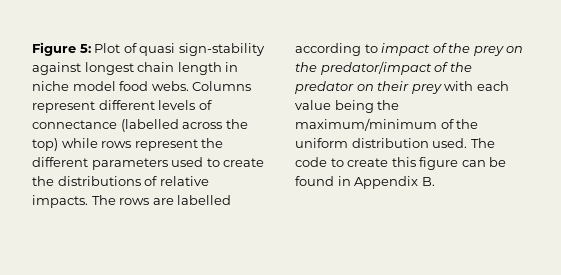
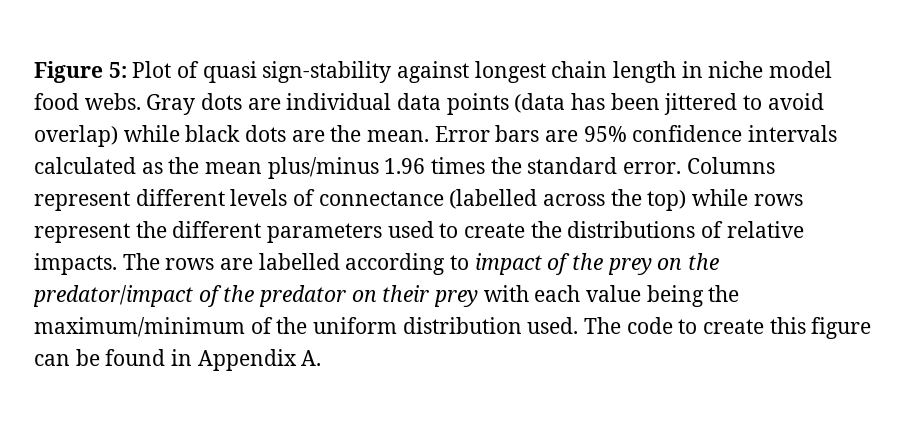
(189, 86) none -> [146,93,824,115] [34,125,838,147] [34,157,682,179] Gray dots are individual data points (data has been jittered to avoid overlap) while black dots are the mean. Error bars are 95% confidence intervals calculated as the mean plus/minus 1.96 times the standard error.
[421,177,435,186] B. -> [301,350,322,366] A.

